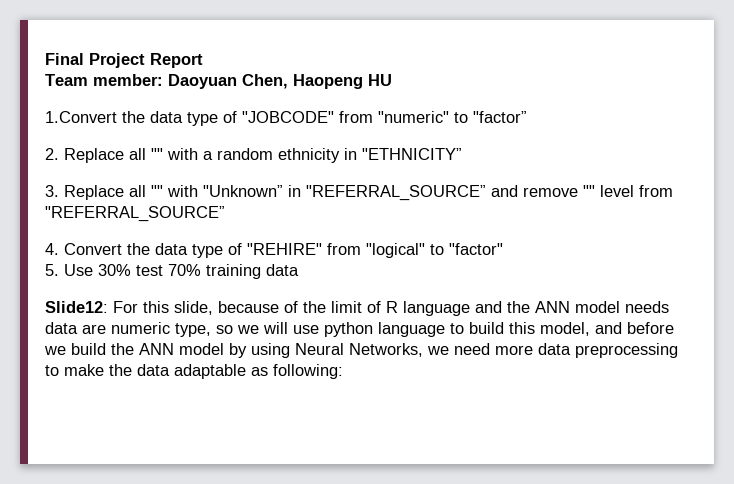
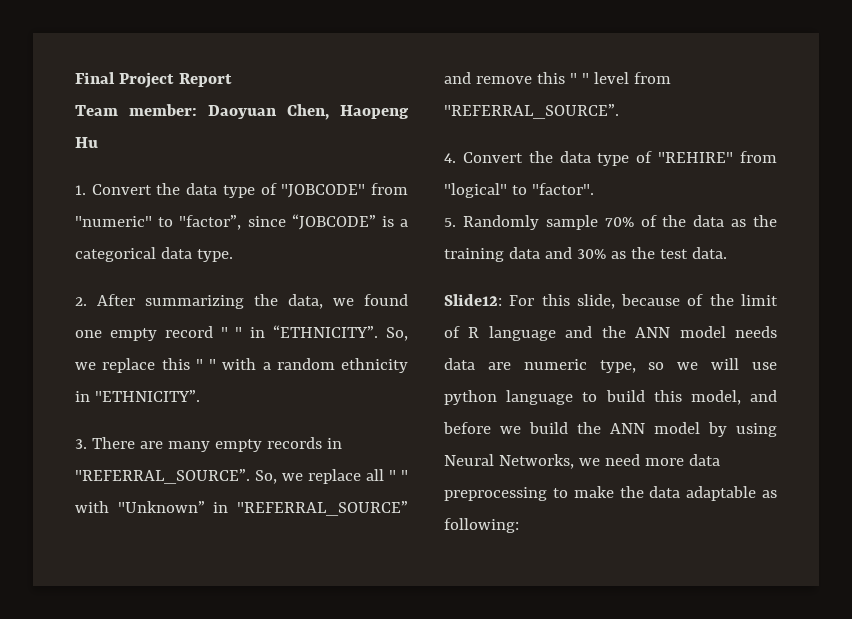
[368,74,392,86] [45,111,117,123] HU // 1.Convert -> [75,137,98,148] [75,184,152,195] Hu // 1. Convert
[473,111,527,123] [45,148,163,163] "factor” // 2. Replace all "" -> [179,214,408,230] [75,247,233,262] [75,294,408,309] [75,325,408,341] [75,358,216,373] "factor”, since “JOBCODE” is a categorical data type. // 2. After summarizing the data, we found one empty record " " in “ETHNICITY”. So, we replace this " "
[362,148,462,160] "ETHNICITY” -> [94,390,200,402] "ETHNICITY”.
[64,185,163,200] Replace all "" -> [91,437,342,452] [75,469,408,484] There are many empty records in "REFERRAL_SOURCE”. So, we replace all " "
[583,185,595,197] "" -> [536,72,589,84] this " "
[45,206,225,222] "REFERRAL_SOURCE” -> [444,104,619,119] "REFERRAL_SOURCE”.
[449,243,503,255] "factor" -> [531,183,594,195] "factor".
[64,264,299,279] Use 30% test 70% training data -> [462,215,777,230] [444,247,727,262] Randomly sample 70% of the data as the training data and 30% as the test data.

